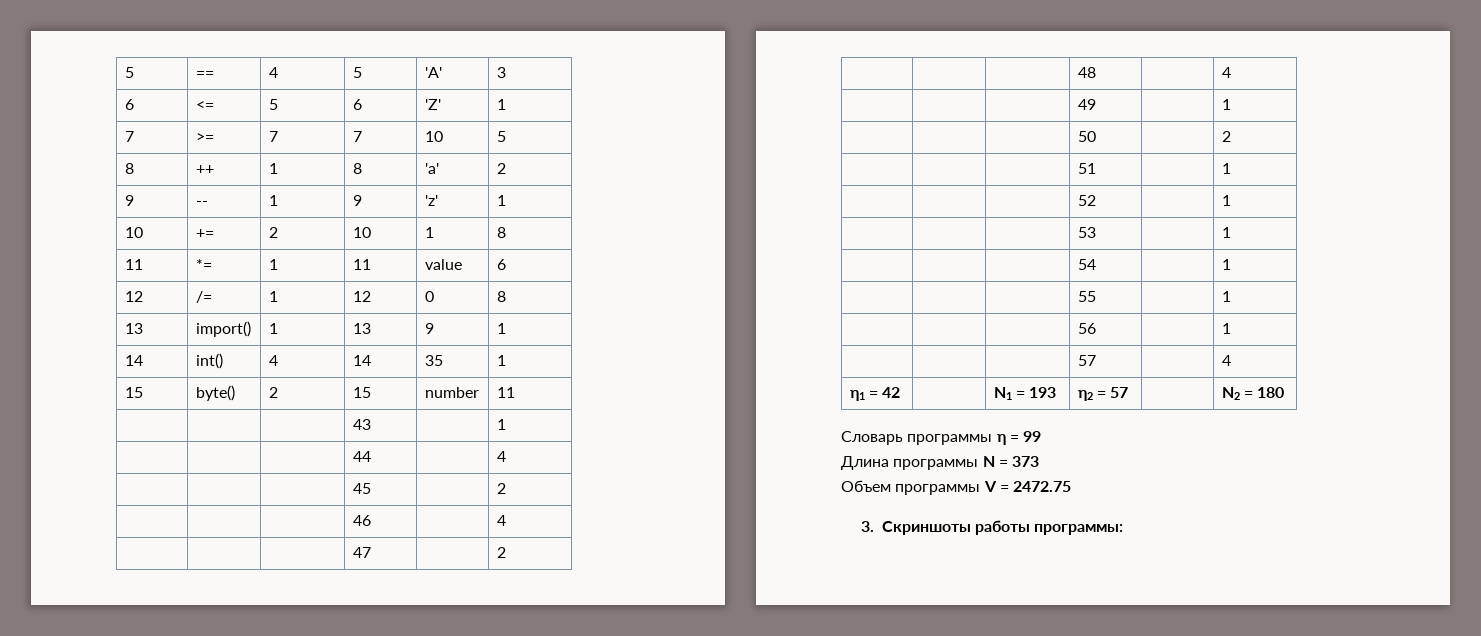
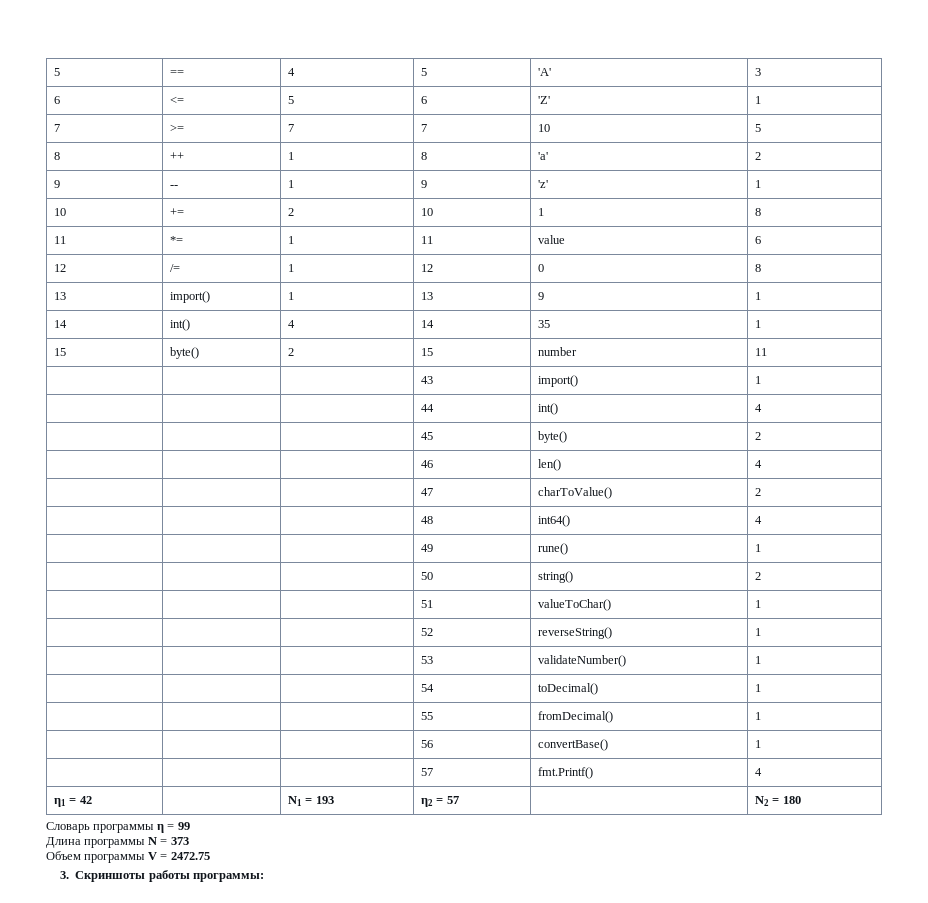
(371, 424) none -> [537,375,578,387] import()
(371, 456) none -> [537,403,558,415] int()
(371, 488) none -> [537,431,567,443] byte()
(371, 520) none -> [537,459,561,471] len()
(371, 552) none -> [537,487,612,499] charToValue()
(1096, 72) none -> [537,515,570,527] int64()
(1096, 104) none -> [537,543,568,555] rune()
(1096, 136) none -> [537,571,573,583] string()
(1096, 168) none -> [537,599,611,611] valueToChar()
(1096, 200) none -> [537,627,612,639] reverseString()
(1096, 232) none -> [537,655,626,667] validateNumber()
(1096, 264) none -> [537,683,598,695] toDecimal()
(1096, 296) none -> [537,711,613,723] fromDecimal()
(1096, 328) none -> [537,739,608,751] convertBase()
(1096, 360) none -> [537,767,593,779] fmt.Printf()

